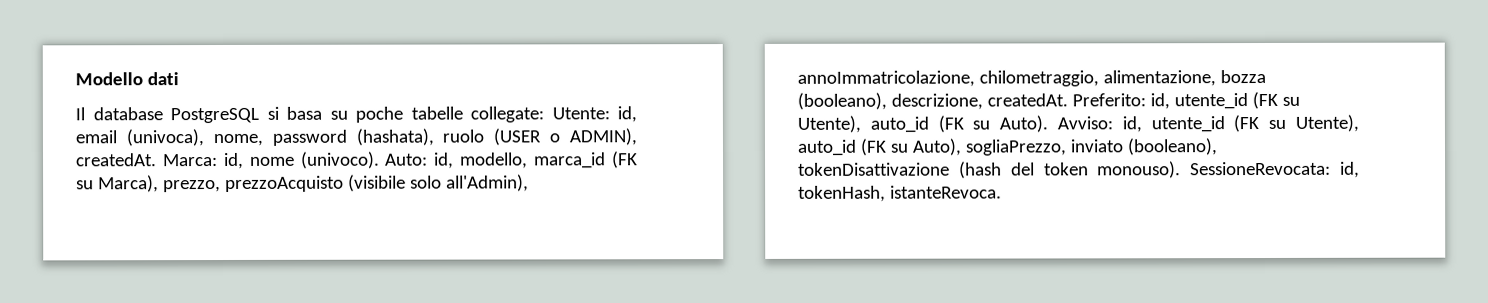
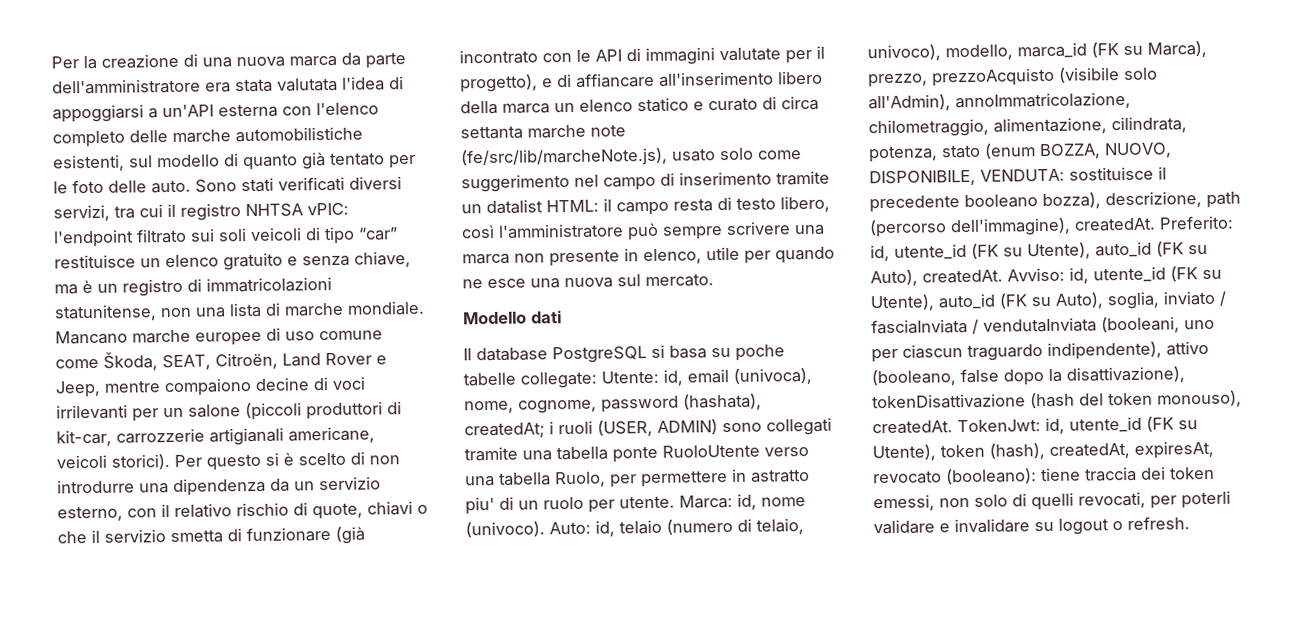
(75, 79) none -> [51,52,406,70] [52,76,404,95] [52,102,379,123] [52,126,363,148] [53,152,416,172] [53,176,402,194] [53,202,349,222] [53,226,398,248] [54,250,411,271] [54,276,332,297] [54,300,425,322] [55,327,383,346] [55,351,387,371] [55,376,365,398] [56,401,402,422] [56,426,375,447] [56,451,400,471] [57,476,381,496] [57,500,428,522] [57,526,365,544] [459,45,825,66] [460,70,823,93] [460,95,819,115] [460,124,626,140] [460,147,802,168] [461,170,830,193] [461,195,830,216] [461,221,825,241] [462,246,835,267] [462,273,714,289] Per la creazione di una nuova marca da parte dell'amministratore era stata valutata l'idea di appoggiarsi a un'API esterna con l'elenco completo delle marche automobilistiche esistenti, sul modello di quanto già tentato per le foto delle auto. Sono stati verificati diversi servizi, tra cui il registro NHTSA vPIC: l'endpoint filtrato sui soli veicoli di tipo “car” restituisce un elenco gratuito e senza chiave, ma è un registro di immatricolazioni statunitense, non una lista di marche mondiale. Mancano marche europee di uso comune come Škoda, SEAT, Citroën, Land Rover e Jeep, mentre compaiono decine di voci irrilevanti per un salone (piccoli produttori di kit-car, carrozzerie artigianali americane, veicoli storici). Per questo si è scelto di non introdurre una dipendenza da un servizio esterno, con il relativo rischio di quote, chiavi o che il servizio smetta di funzionare (già incontrato con le API di immagini valutate per il progetto), e di affiancare all'inserimento libero della marca un elenco statico e curato di circa settanta marche note (fe/src/lib/marcheNote.js), usato solo come suggerimento nel campo di inserimento tramite un datalist HTML: il campo resta di testo libero, così l'amministratore può sempre scrivere una marca non presente in elenco, utile per quando ne esce una nuova sul mercato. //
(263, 140) none -> [518,399,597,414] cognome,
[442,128,637,146] [76,153,157,167] ruolo (USER o ADMIN), createdAt. -> [464,417,832,439] [464,444,809,463] [465,468,810,488] [465,495,675,515] createdAt; i ruoli (USER, ADMIN) sono collegati tramite una tabella ponte RuoloUtente verso una tabella Ruolo, per permettere in astratto piu' di un ruolo per utente.
(455, 160) none -> [619,518,804,535] [867,44,941,62] telaio (numero di telaio, univoco),
[1219,69,1266,84] [797,92,983,110] bozza (booleano), descrizione, -> [1111,116,1187,134] [868,142,1172,163] [869,166,1167,187] [869,191,1241,213] [869,217,1071,238] cilindrata, potenza, stato (enum BOZZA, NUOVO, DISPONIBILE, VENDUTA: sostituisce il precedente booleano bozza), descrizione, path (percorso dell'immagine),
[999,115,1049,133] Auto). -> [870,269,1003,287] Auto), createdAt.
[964,138,1218,156] [798,161,1360,179] [798,185,1002,202] sogliaPrezzo, inviato (booleano), tokenDisattivazione (hash del token monouso). SessioneRevocata: id, tokenHash, istanteRevoca. -> [1107,290,1226,310] [871,316,1215,335] [871,340,1209,363] [871,366,1185,387] [872,390,1242,410] [872,416,1198,435] [872,440,1214,462] [873,466,1215,485] [873,490,1231,512] [873,516,1190,535] soglia, inviato / fasciaInviata / vendutaInviata (booleani, uno per ciascun traguardo indipendente), attivo (booleano, false dopo la disattivazione), tokenDisattivazione (hash del token monouso), createdAt. TokenJwt: id, utente_id (FK su Utente), token (hash), createdAt, expiresAt, revocato (booleano): tiene traccia dei token emessi, non solo di quelli revocati, per poterli validare e invalidare su logout o refresh.

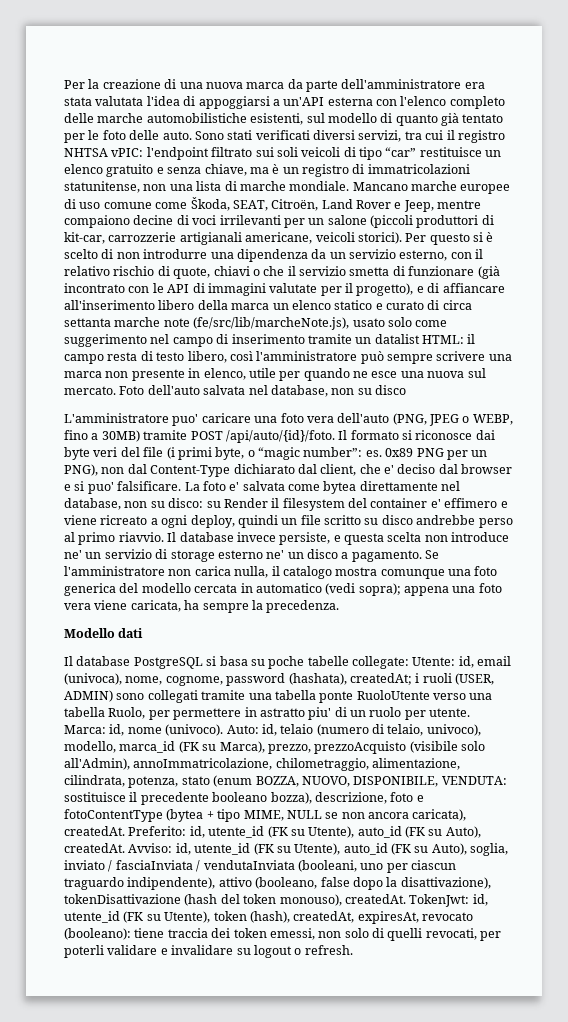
(714, 280) none -> [119,385,406,397] [64,413,513,426] [64,430,495,443] [64,447,488,460] [64,464,513,477] [64,481,461,494] [64,498,508,511] [64,515,513,528] [64,532,510,545] [64,549,440,562] [64,566,498,579] [64,583,502,596] [64,600,340,613] Foto dell'auto salvata nel database, non su disco // L'amministratore puo' caricare una foto vera dell'auto (PNG, JPEG o WEBP, fino a 30MB) tramite POST /api/auto/{id}/foto. Il formato si riconosce dai byte veri del file (i primi byte, o “magic number”: es. 0x89 PNG per un PNG), non dal Content-Type dichiarato dal client, che e' deciso dal browser e si puo' falsificare. La foto e' salvata come bytea direttamente nel database, non su disco: su Render il filesystem del container e' effimero e viene ricreato a ogni deploy, quindi un file scritto su disco andrebbe perso al primo riavvio. Il database invece persiste, e questa scelta non introduce ne' un servizio di storage esterno ne' un disco a pagamento. Se l'amministratore non carica nulla, il catalogo mostra comunque una foto generica del modello cercata in automatico (vedi sopra); appena una foto vera viene caricata, ha sempre la precedenza.
[1206,191,1241,208] [869,217,1071,238] path (percorso dell'immagine), -> [390,792,424,802] [64,809,467,822] foto e fotoContentType (bytea + tipo MIME, NULL se non ancora caricata),

